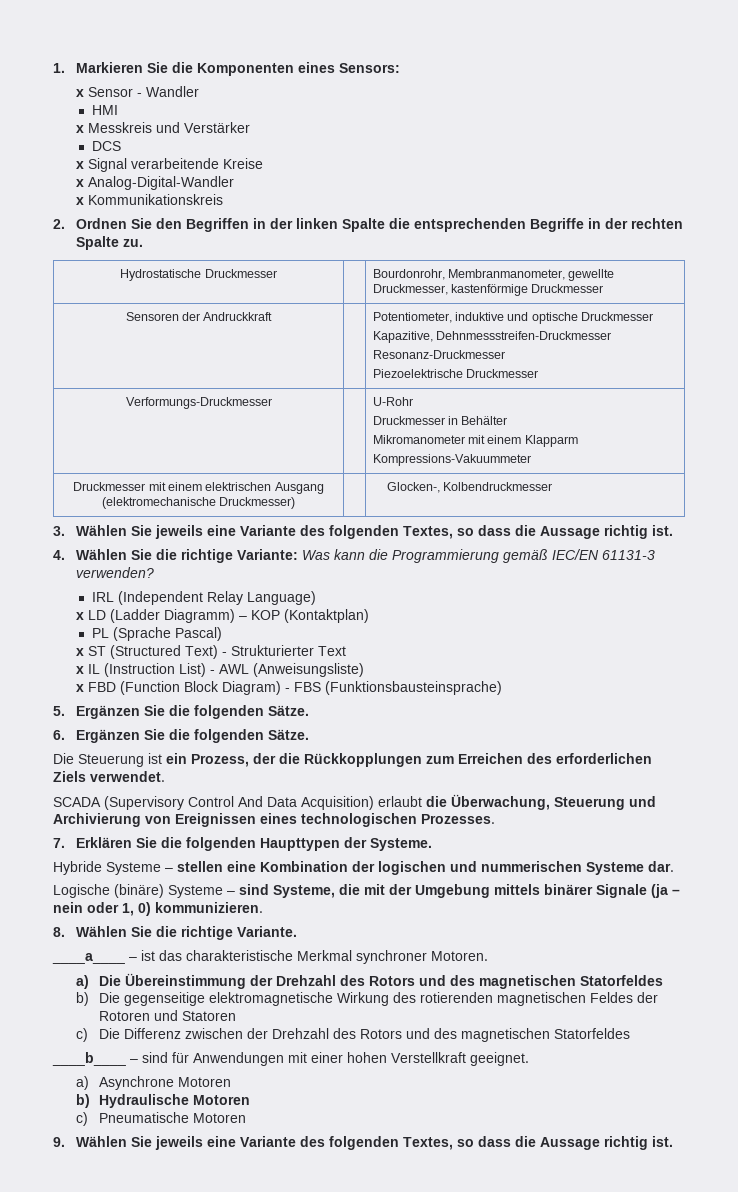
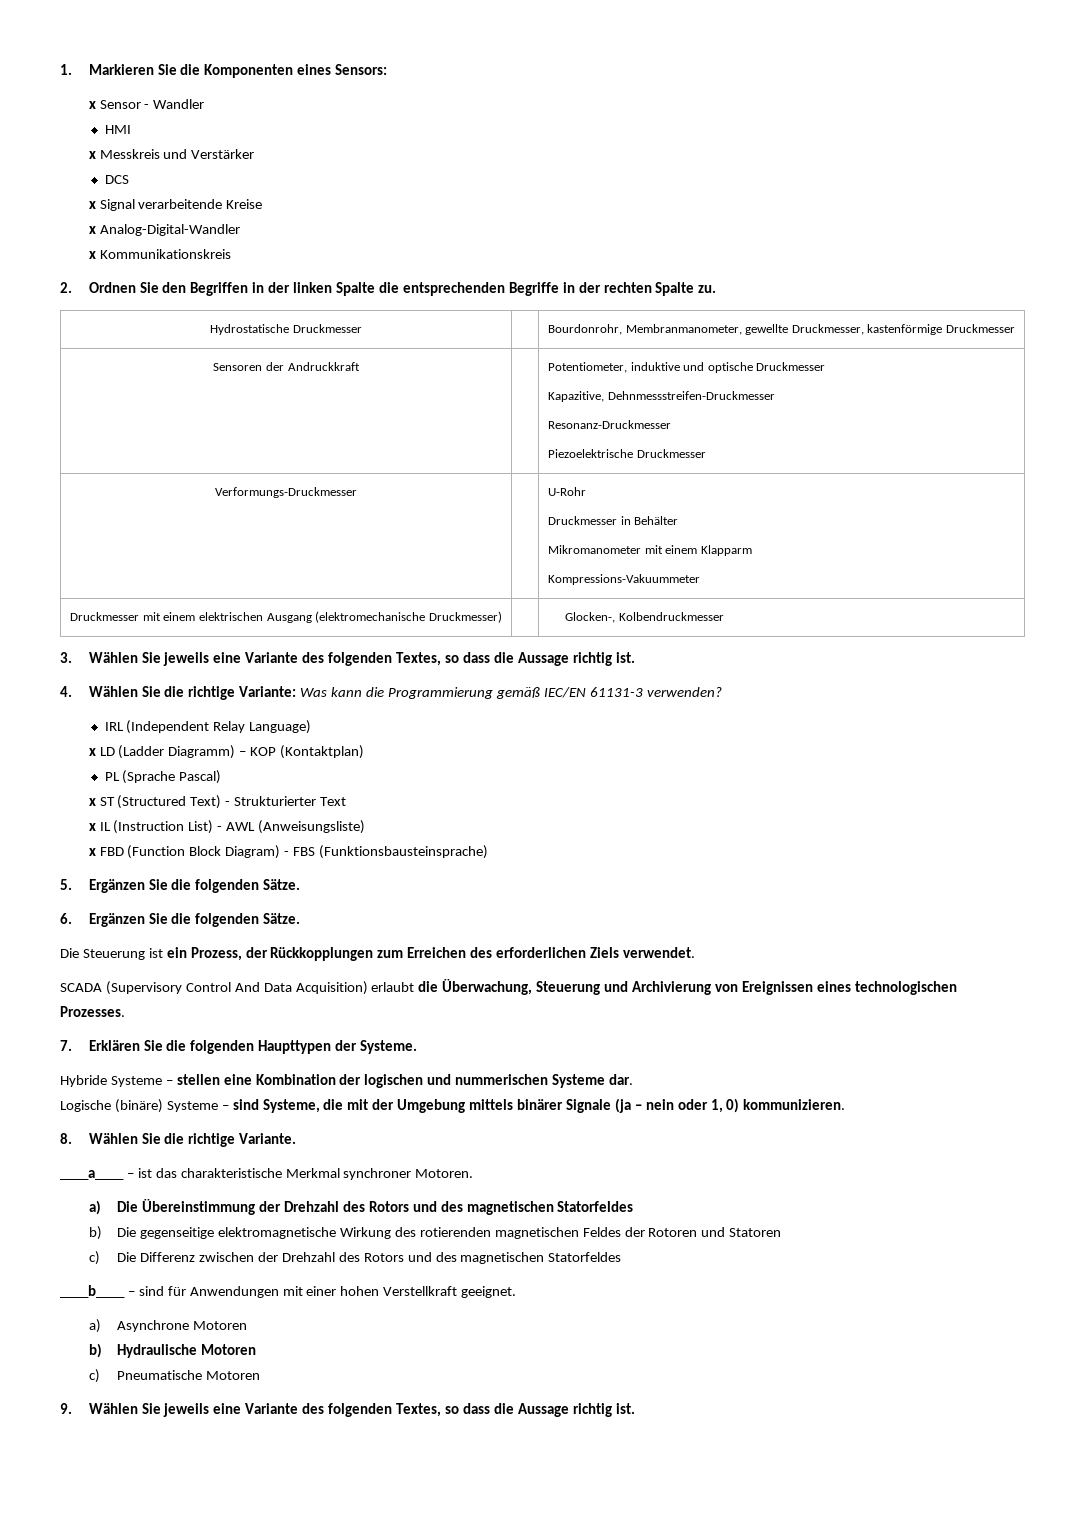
[279,753,300,764] die -> (268, 952) none

